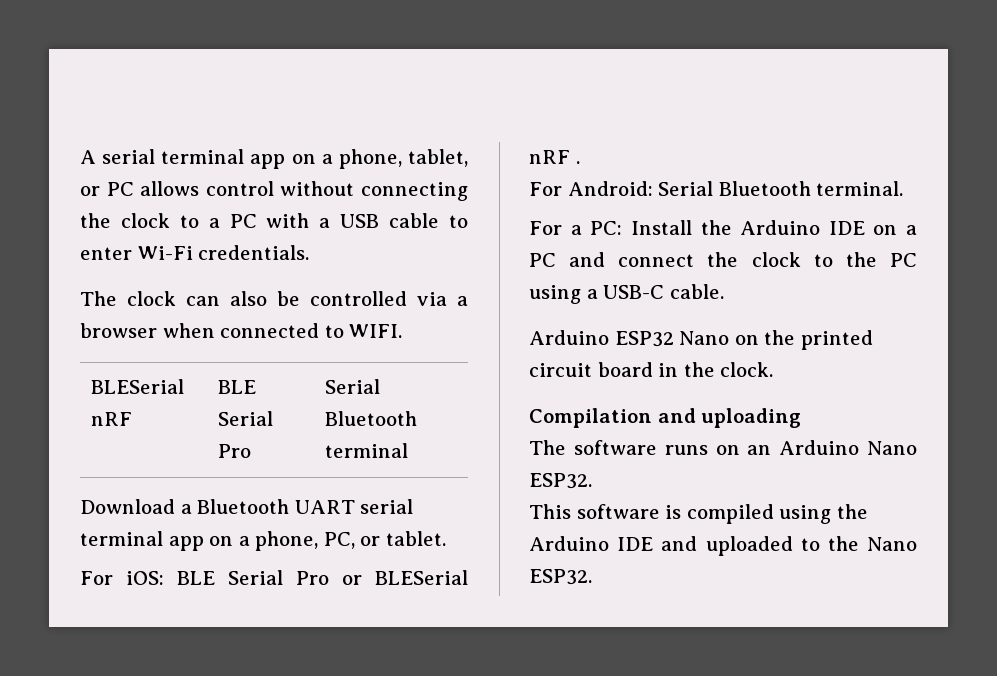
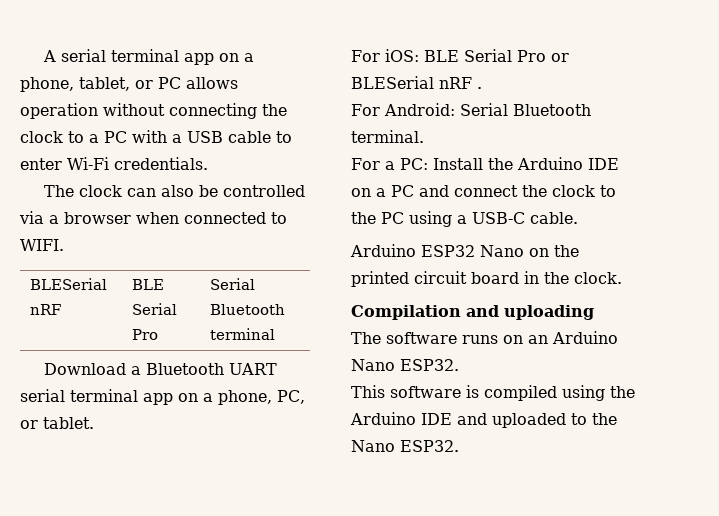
[205,181,274,196] control -> [20,103,98,119] operation

